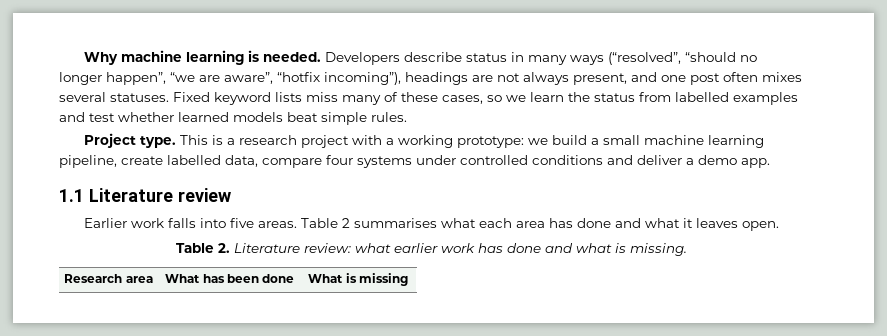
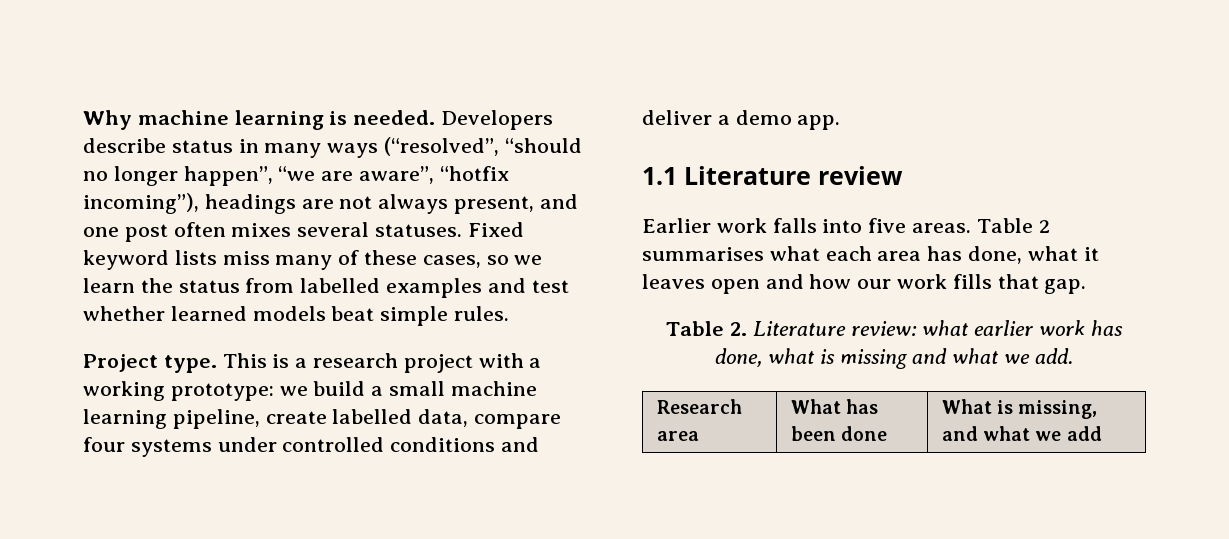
[577,218,642,228] done and -> [968,246,1023,264] done,
[742,221,780,231] open. -> [710,274,1087,294] open and how our work fills that gap.
[506,243,687,256] done and what is missing. -> [715,348,1073,369] done, what is missing and what we add.
[358,273,408,286] missing -> [1018,400,1098,419] [941,426,1102,441] missing, and what we add

